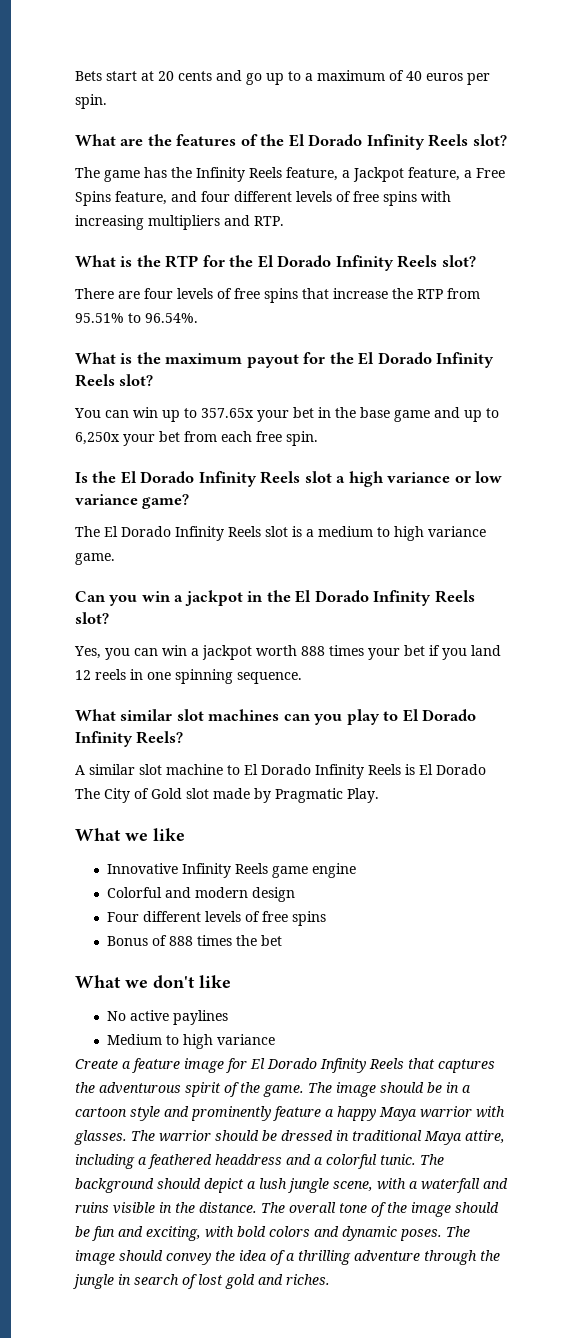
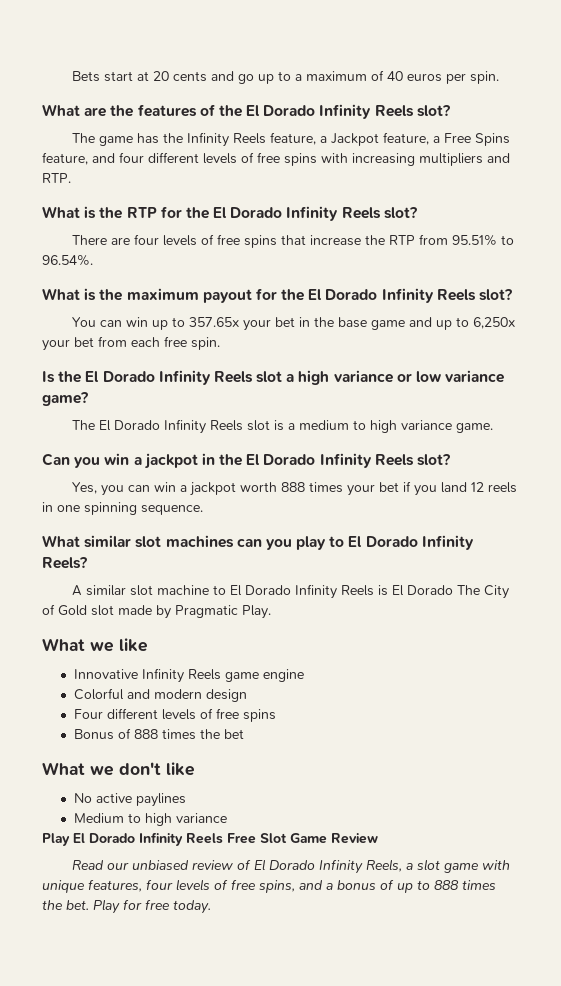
[75,1058,495,1073] [75,1082,471,1097] [75,1106,505,1121] [74,1130,505,1145] [75,1154,444,1169] [75,1178,508,1193] [75,1202,499,1217] [75,1226,470,1241] [75,1250,500,1265] [73,1274,330,1289] Create a feature image for El Dorado Infinity Reels that captures the adventurous spirit of the game. The image should be in a cartoon style and prominently feature a happy Maya warrior with glasses. The warrior should be dressed in traditional Maya attire, including a feathered headdress and a colorful tunic. The background should depict a lush jungle scene, with a waterfall and ruins visible in the distance. The overall tone of the image should be fun and exciting, with bold colors and dynamic poses. The image should convey the idea of a thrilling adventure through the jungle in search of lost gold and riches. -> [42,832,378,846] [72,859,511,874] [42,879,496,893] [42,899,211,914] Play El Dorado Infinity Reels Free Slot Game Review // Read our unbiased review of El Dorado Infinity Reels, a slot game with unique features, four levels of free spins, and a bonus of up to 888 times the bet. Play for free today.

